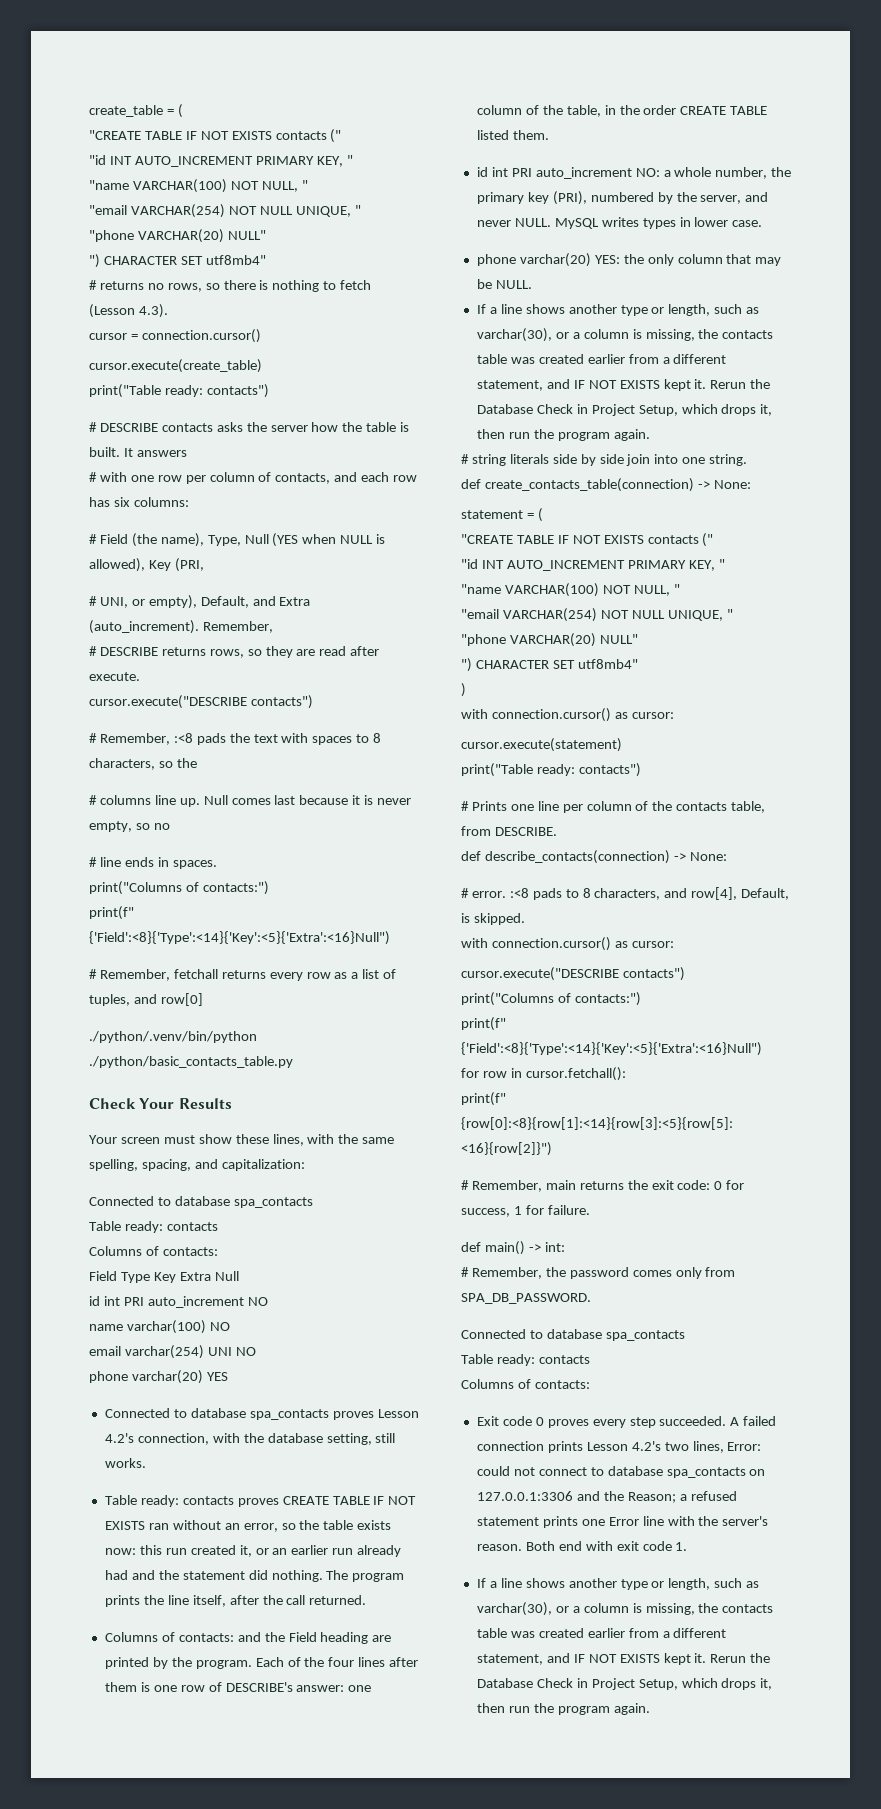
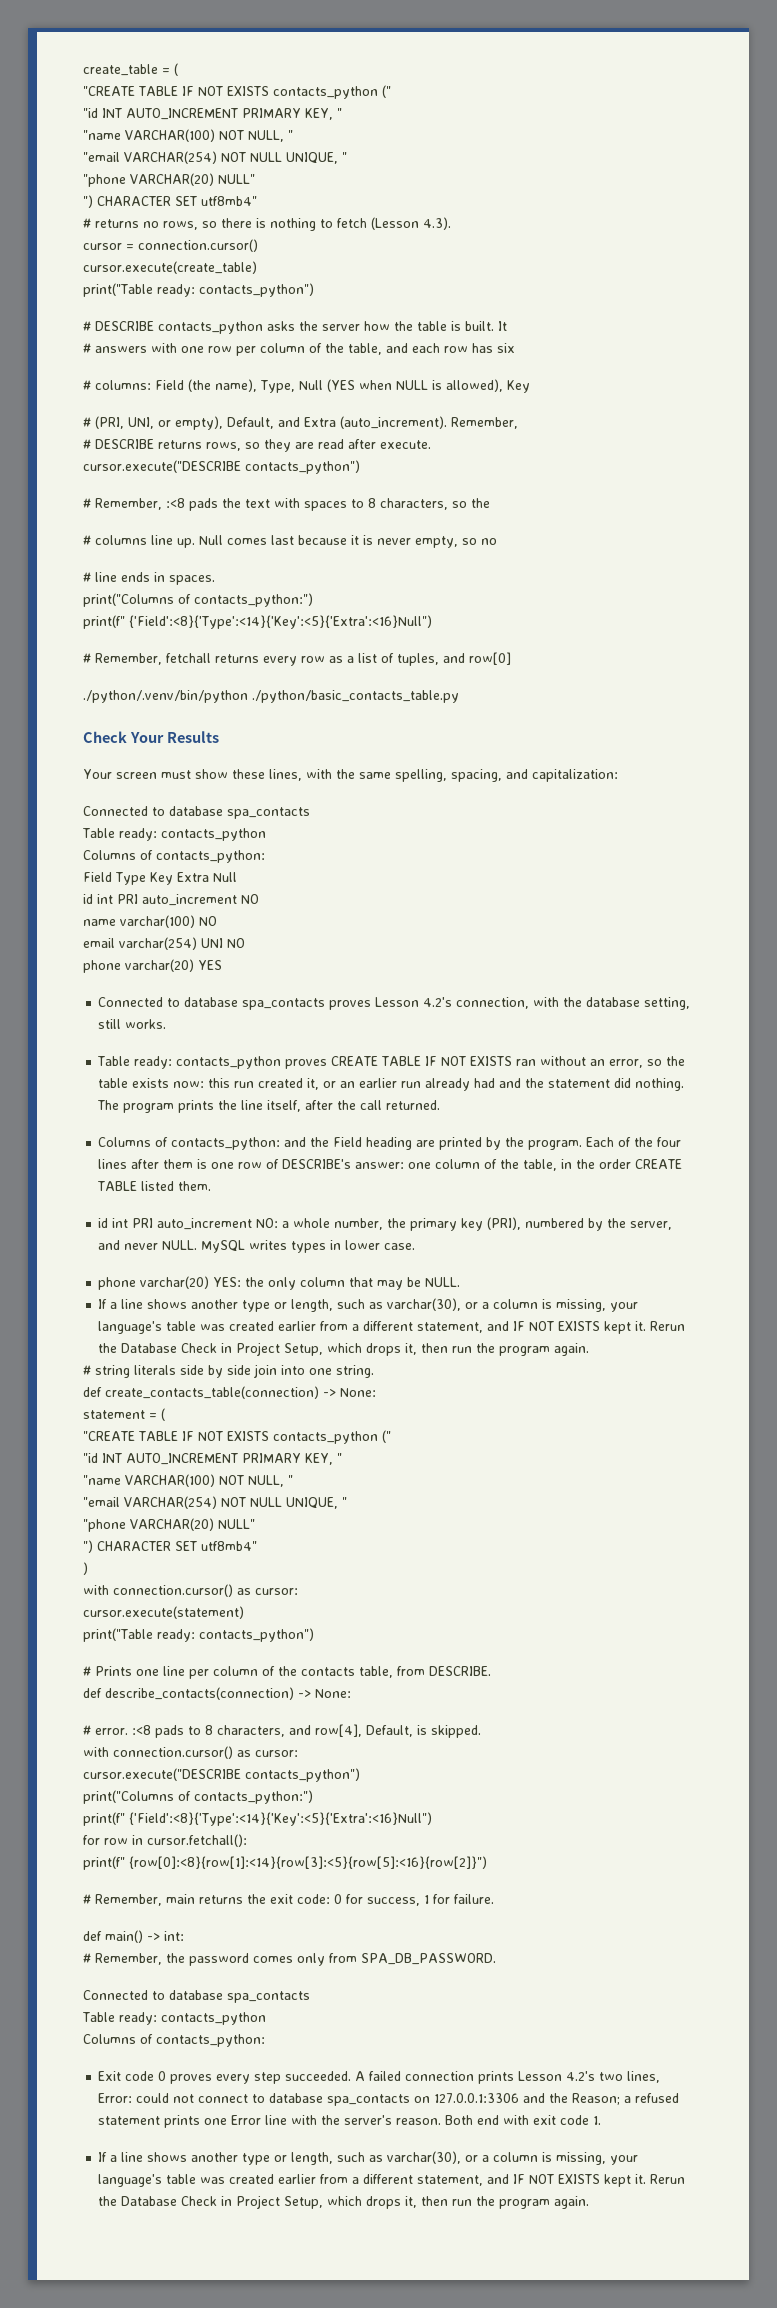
[275,131,327,140] contacts -> [273,86,378,99] contacts_python
[206,384,269,398] [89,422,213,432] contacts") // # DESCRIBE contacts -> [199,283,314,297] [83,321,263,334] contacts_python") // # DESCRIBE contacts_python
[136,450,187,457] [89,472,97,482] answers // # -> [83,343,147,353] // # answers
[275,473,331,484] contacts, -> [325,343,382,355] the table,
[133,497,189,507] [89,534,97,544] columns: // # -> [83,380,151,390] // # columns:
[174,558,204,572] [89,596,97,606] (PRI, // # -> [83,416,124,429] // # (PRI,
[250,695,313,709] contacts") -> [245,460,360,474] contacts_python")
[202,881,269,895] contacts:") -> [194,593,313,607] contacts_python:")
[166,1222,218,1231] [89,1246,218,1256] contacts // Columns of contacts: -> [161,828,266,841] [83,850,265,863] contacts_python // Columns of contacts_python:
[182,1496,234,1505] contacts -> [176,1056,282,1069] contacts_python
[178,1633,234,1642] contacts: -> [171,1137,281,1150] contacts_python:
[698,329,774,339] the contacts -> [610,1302,639,1312] [98,1321,163,1334] your language's
[647,535,699,544] contacts -> [273,1431,378,1444] contacts_python
[578,763,641,777] contacts") -> [199,1628,314,1642] contacts_python")
[622,967,685,981] [461,992,641,1006] contacts") // print("Columns of contacts:") -> [245,1768,360,1782] [83,1790,313,1804] contacts_python") // print("Columns of contacts_python:")
[538,1355,590,1364] [461,1379,590,1389] contacts // Columns of contacts: -> [161,2012,266,2025] [83,2034,265,2047] contacts_python // Columns of contacts_python:
[698,1603,774,1613] the contacts -> [610,2155,639,2165] [98,2174,163,2187] your language's

